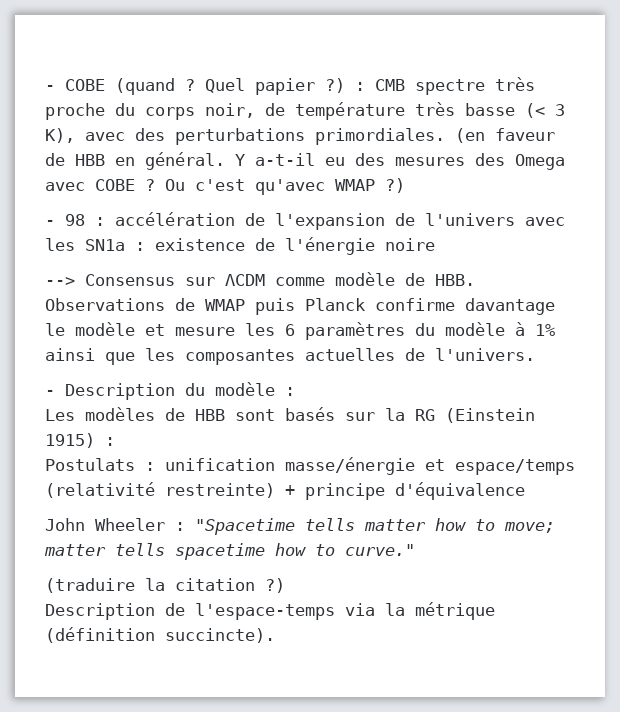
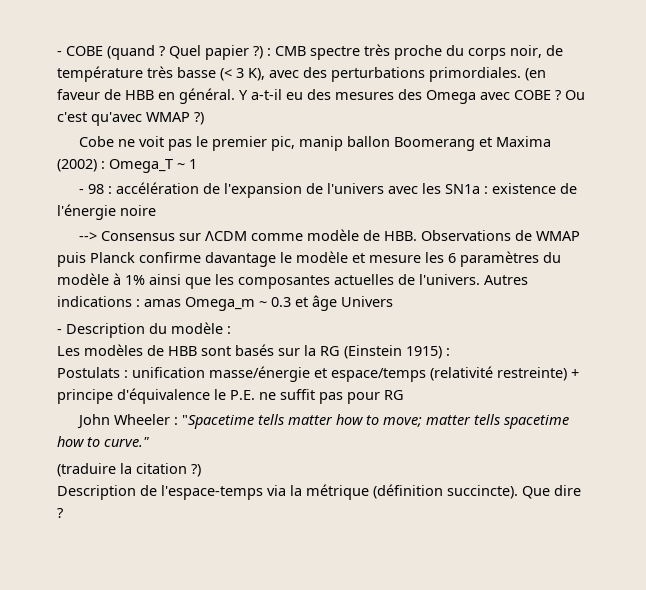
(405, 185) none -> [78,136,551,151] [57,159,197,173] // Cobe ne voit pas le premier pic, manip ballon Boomerang et Maxima (2002) : Omega_T ~ 1
(535, 354) none -> [484,275,528,285] [57,295,393,311] Autres indications : amas Omega_m ~ 0.3 et âge Univers
(525, 491) none -> [214,389,404,404] le P.E. ne suffit pas pour RG
(275, 635) none -> [522,485,581,499] [57,508,63,518] Que dire ?

